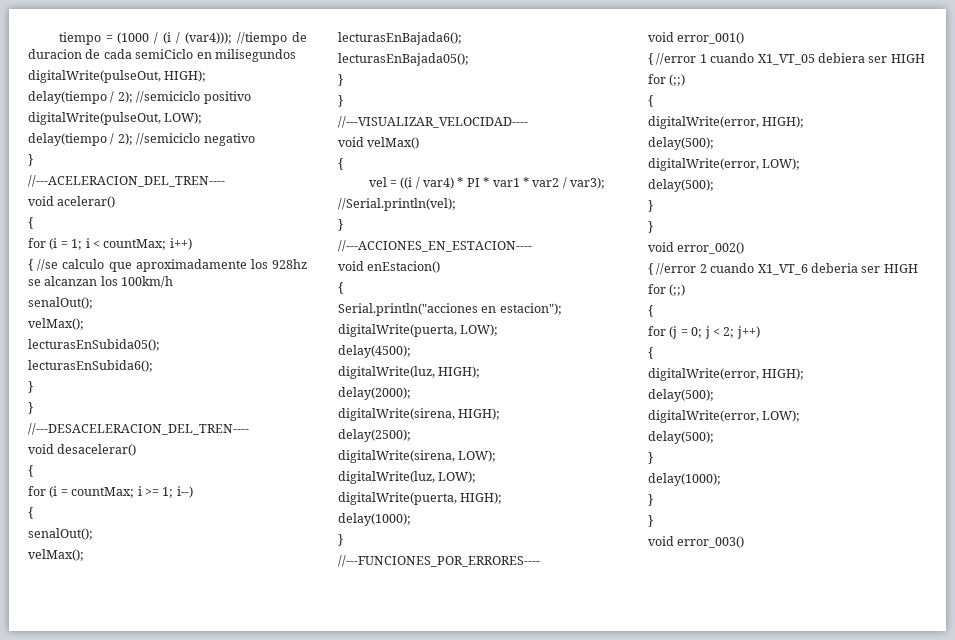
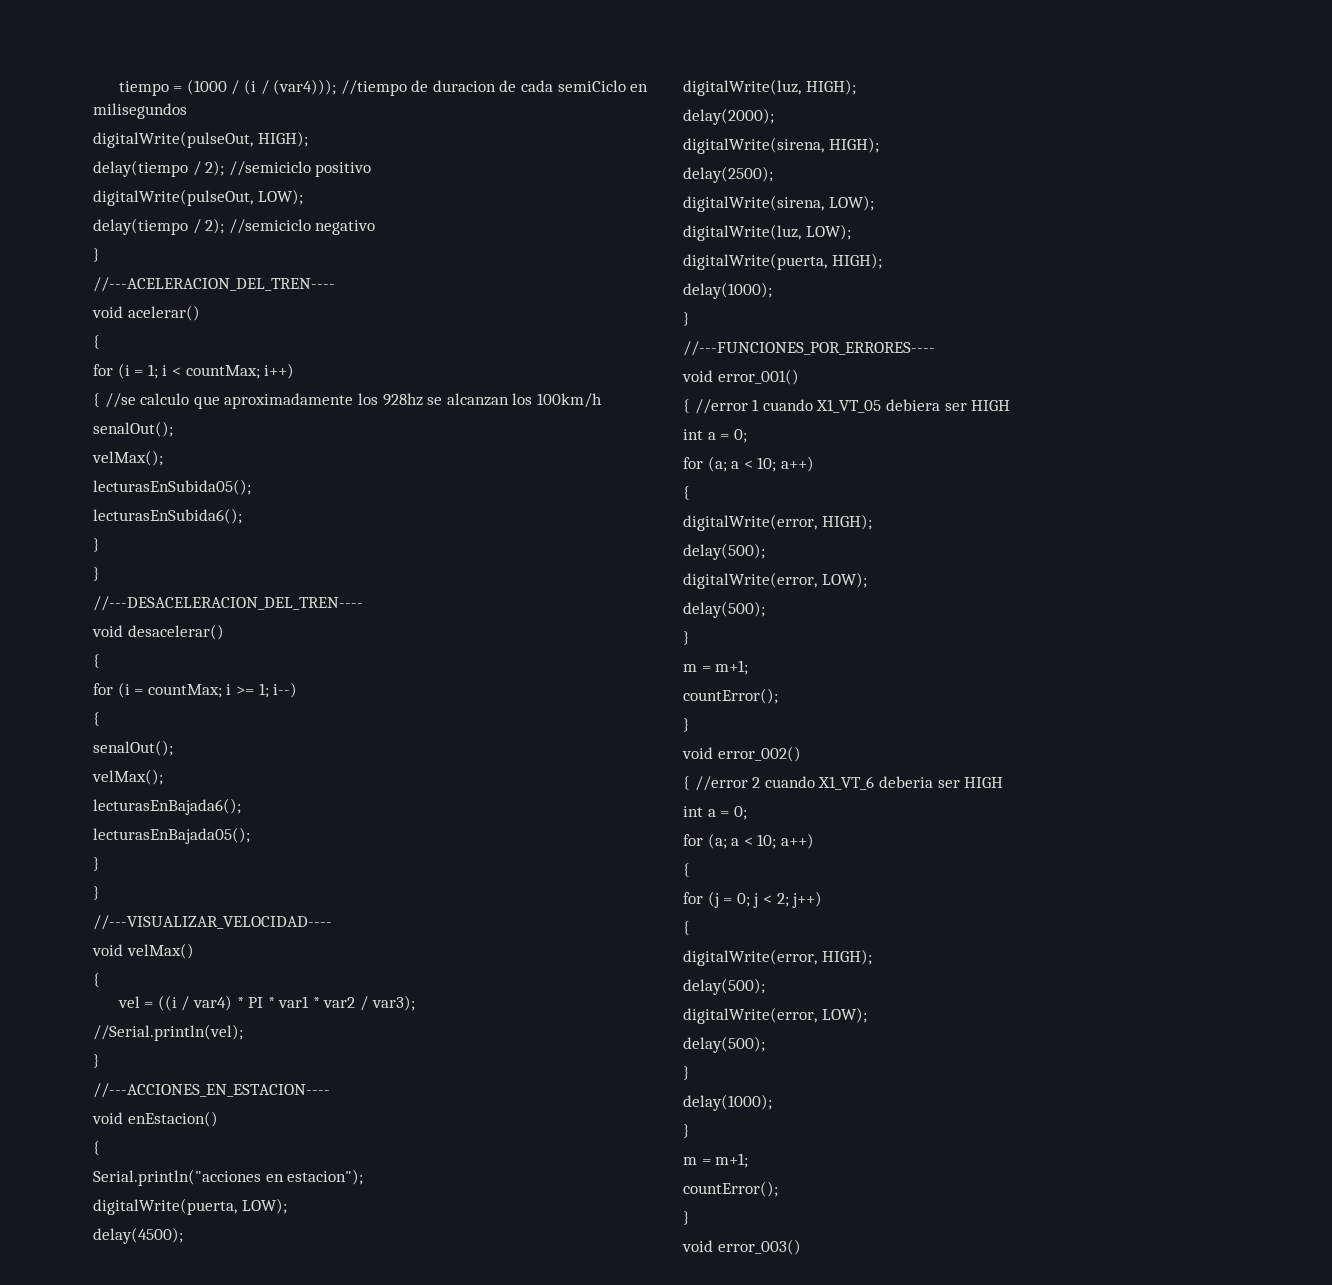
[648,74,686,86] [648,95,653,107] [648,116,805,129] [648,137,714,150] [648,158,801,171] [648,179,714,192] [648,200,653,212] for (;;) // { // digitalWrite(error, HIGH); // delay(500); // digitalWrite(error, LOW); // delay(500); // } -> [683,429,747,443] [683,456,814,472] [683,486,690,500] [683,514,872,531] [683,543,765,560] [683,572,867,589] [683,601,765,618] [683,631,690,645] [683,660,749,675] [683,688,778,704] int a = 0; // for (a; a < 10; a++) // { // digitalWrite(error, HIGH); // delay(500); // digitalWrite(error, LOW); // delay(500); // } // m = m+1; // countError();
[648,284,686,296] for (;;) -> [683,806,747,820] [683,833,814,849] int a = 0; // for (a; a < 10; a++)
(653, 500) none -> [683,1153,749,1168] [683,1181,778,1197] // m = m+1; // countError();

